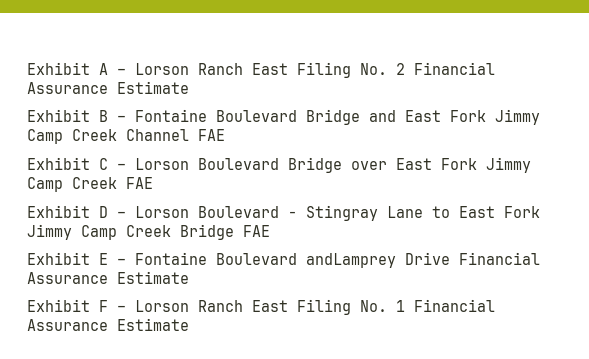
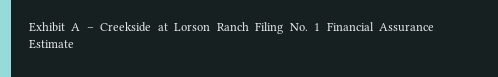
[135,62,495,78] [27,81,189,94] [27,109,540,125] [27,129,225,144] [27,157,531,173] [27,177,153,192] [27,205,540,221] [27,224,270,240] [27,252,540,268] [27,271,189,284] [27,299,288,312] Lorson Ranch East Filing No. 2 Financial Assurance Estimate // Exhibit B – Fontaine Boulevard Bridge and East Fork Jimmy Camp Creek Channel FAE // Exhibit C – Lorson Boulevard Bridge over East Fork Jimmy Camp Creek FAE // Exhibit D – Lorson Boulevard - Stingray Lane to East Fork Jimmy Camp Creek Bridge FAE // Exhibit E – Fontaine Boulevard andLamprey Drive Financial Assurance Estimate // Exhibit F – Lorson Ranch East -> [100,22,249,32] Creekside at Lorson Ranch

